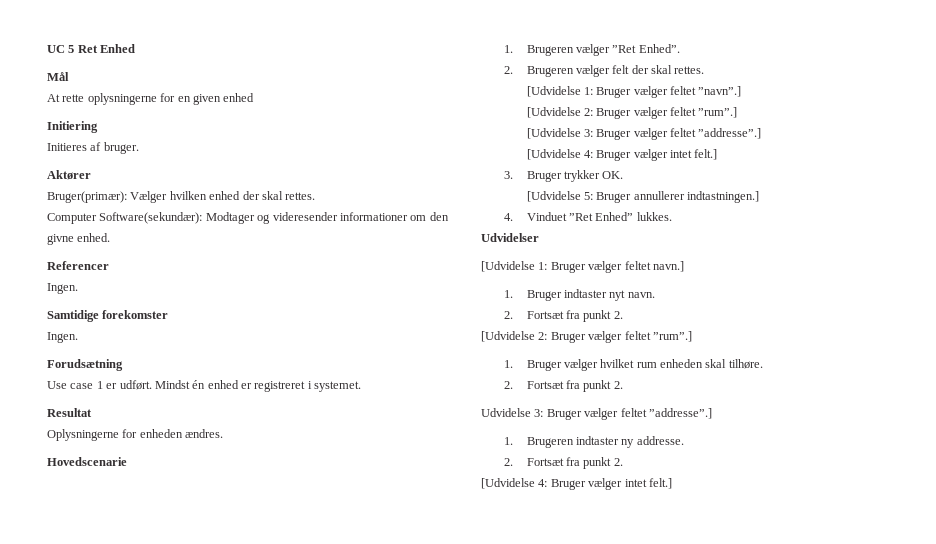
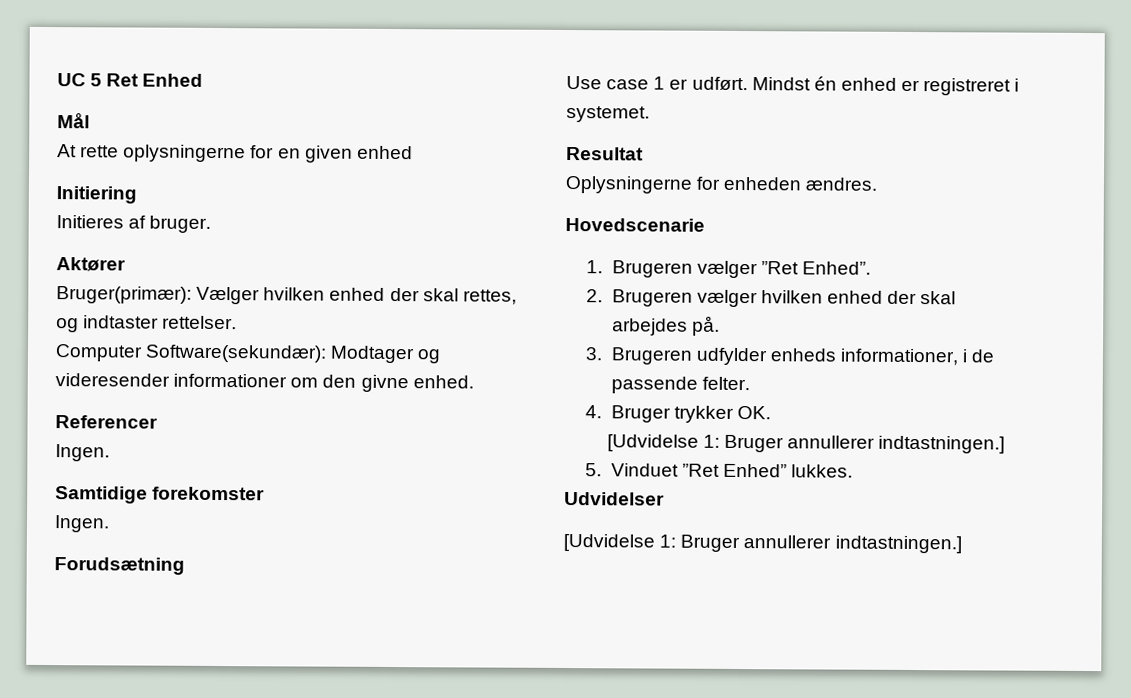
[285,192,316,200] rettes. -> [462,289,517,305] [56,315,238,333] rettes, og indtaster rettelser.
[612,65,705,74] [526,86,742,98] [526,107,738,119] [526,128,762,140] [526,149,718,161] [503,171,513,179] felt der skal rettes. // [Udvidelse 1: Bruger vælger feltet ”navn”.] // [Udvidelse 2: Bruger vælger feltet ”rum”.] // [Udvidelse 3: Bruger vælger feltet ”addresse”.] // [Udvidelse 4: Bruger vælger intet felt.] // 3. -> [761,290,957,305] [611,315,720,336] [585,347,996,366] [610,376,750,394] [585,405,603,419] hvilken enhed der skal arbejdes på. // 3. Brugeren udfylder enheds informationer, i de passende felter. // 4.
[583,192,593,200] 5: -> [702,434,720,448] 1:
[503,213,513,221] 4. -> [585,463,603,477] 5.
[588,261,684,273] [503,289,655,301] [503,310,623,322] [481,331,692,343] [503,359,763,371] [503,380,623,392] [481,408,712,420] [503,436,684,448] [503,457,623,469] [481,478,672,490] vælger feltet navn.] // 1. Bruger indtaster nyt navn. // 2. Fortsæt fra punkt 2. // [Udvidelse 2: Bruger vælger feltet ”rum”.] // 1. Bruger vælger hvilket rum enheden skal tilhøre. // 2. Fortsæt fra punkt 2. // Udvidelse 3: Bruger vælger feltet ”addresse”.] // 1. Brugeren indtaster ny addresse. // 2. Fortsæt fra punkt 2. // [Udvidelse 4: Bruger vælger intet felt.] -> [743,535,962,554] annullerer indtastningen.]

